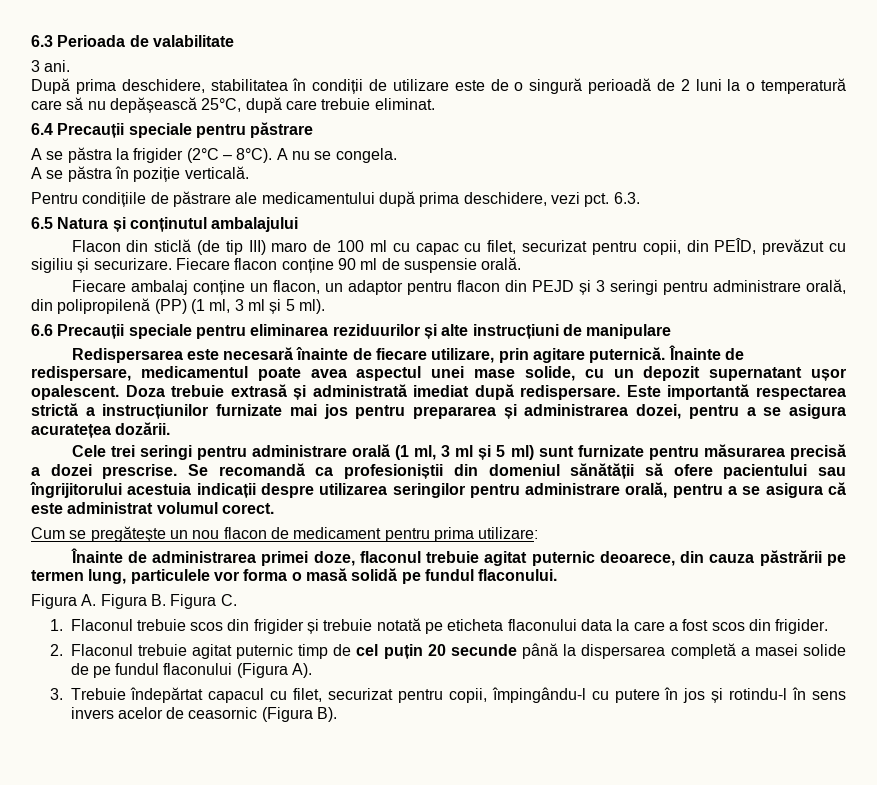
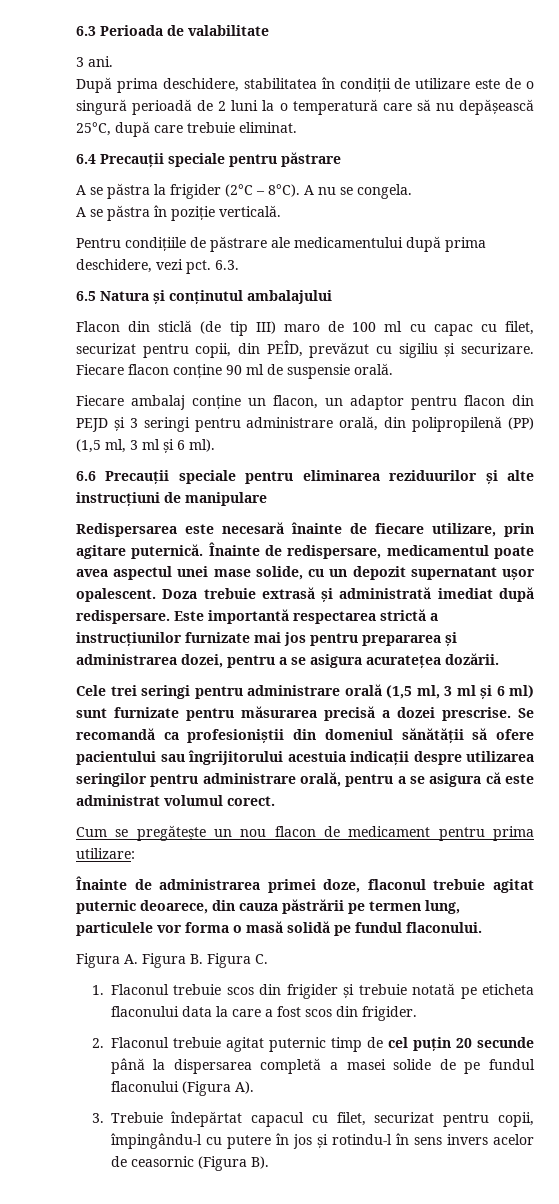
[190,299,295,314] (1 ml, 3 ml și 5 -> [76,439,185,453] (1,5 ml, 3 ml și 6
[395,445,506,460] (1 ml, 3 ml și 5 -> [386,685,505,699] (1,5 ml, 3 ml și 6

